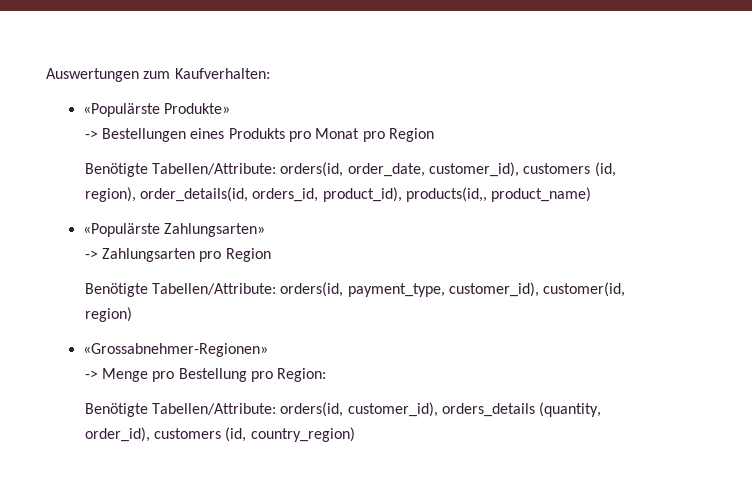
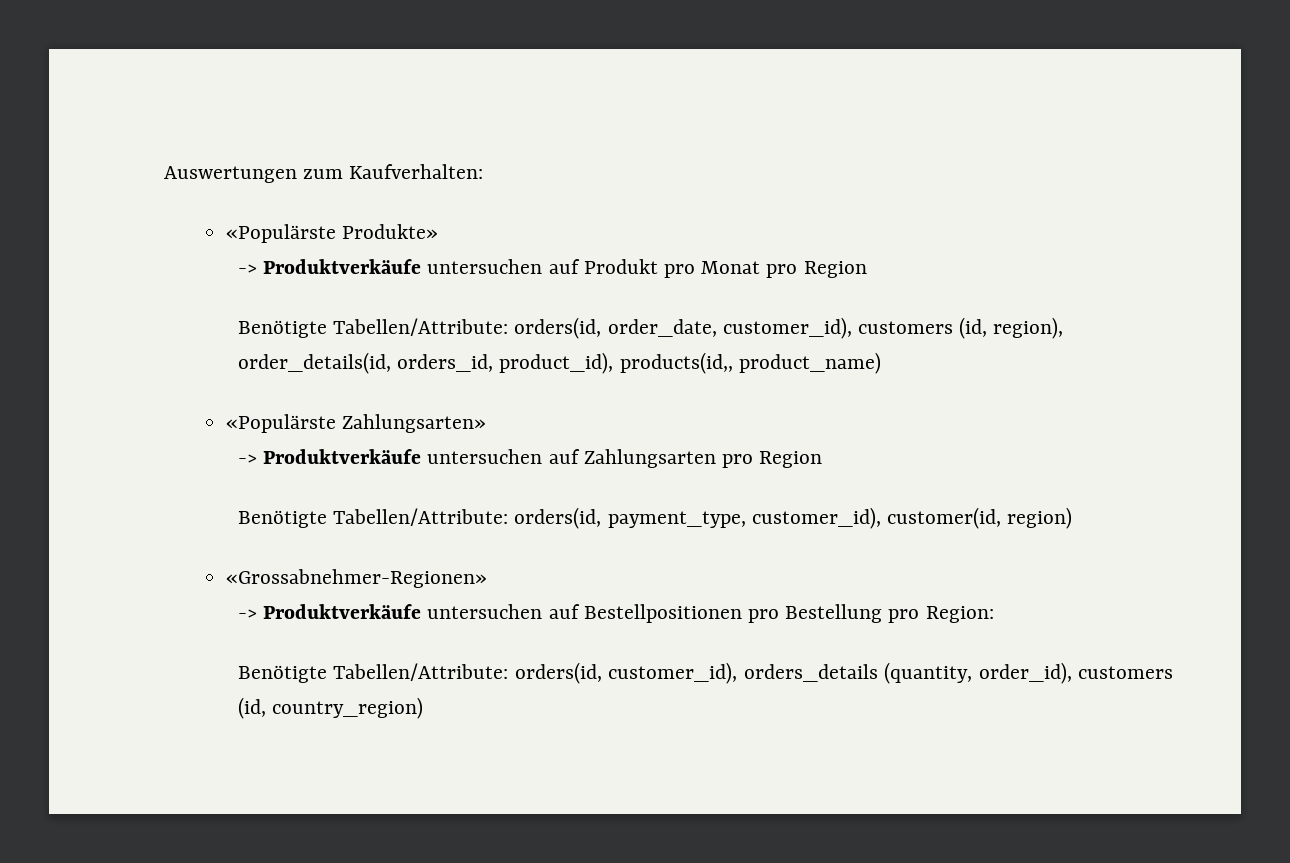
[102,128,285,142] Bestellungen eines Produkts -> [263,259,658,274] Produktverkäufe untersuchen auf Produkt
(98, 254) none -> [263,449,580,464] Produktverkäufe untersuchen auf
[102,368,149,382] Menge -> [263,604,742,623] Produktverkäufe untersuchen auf Bestellpositionen

